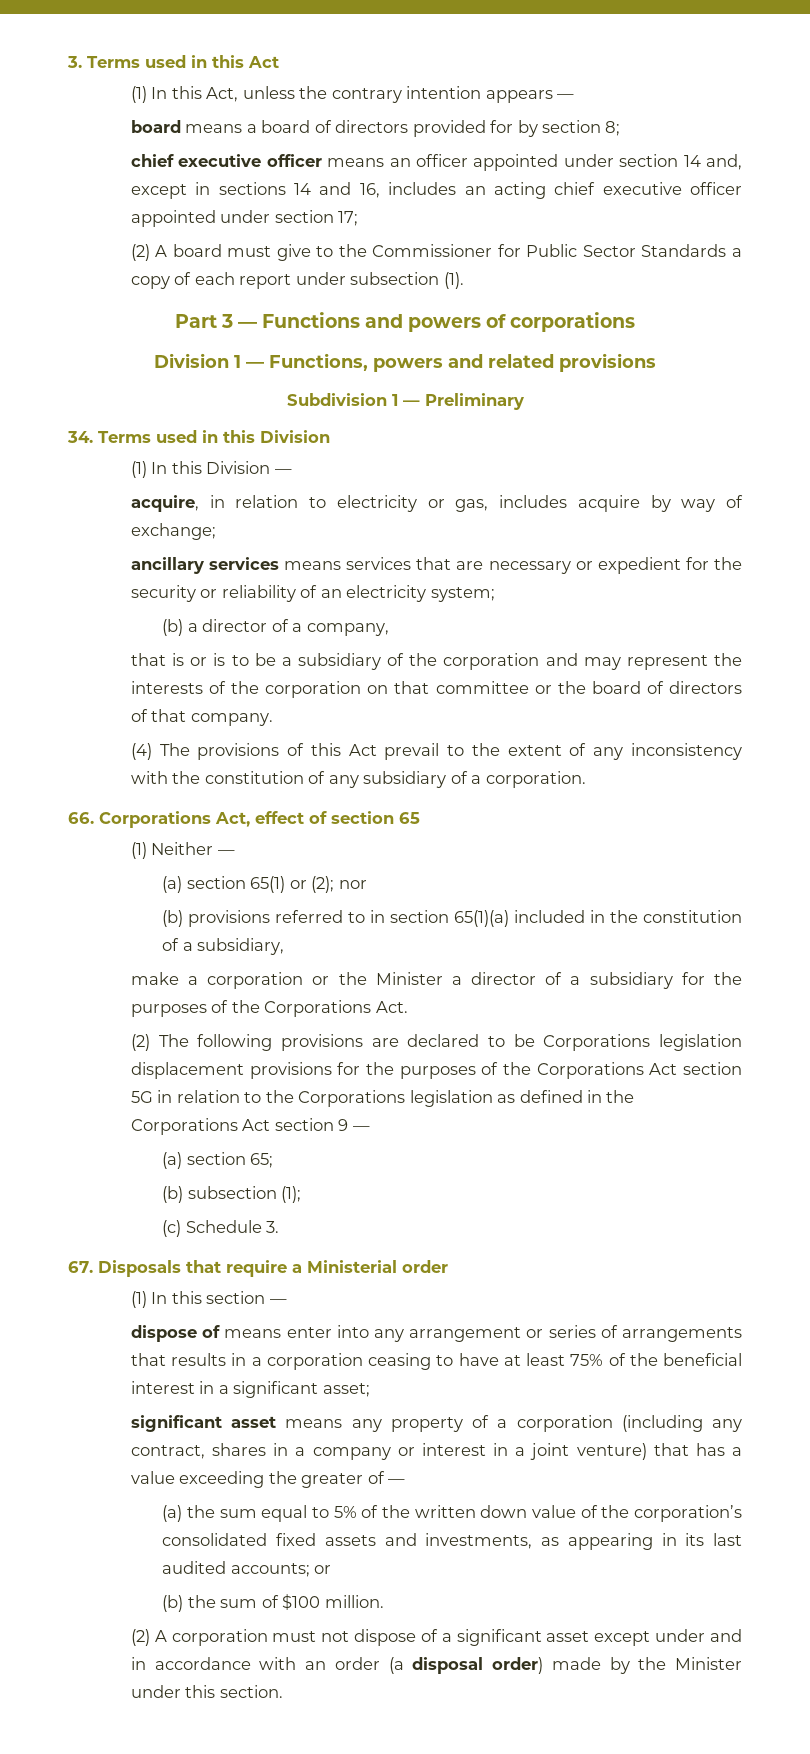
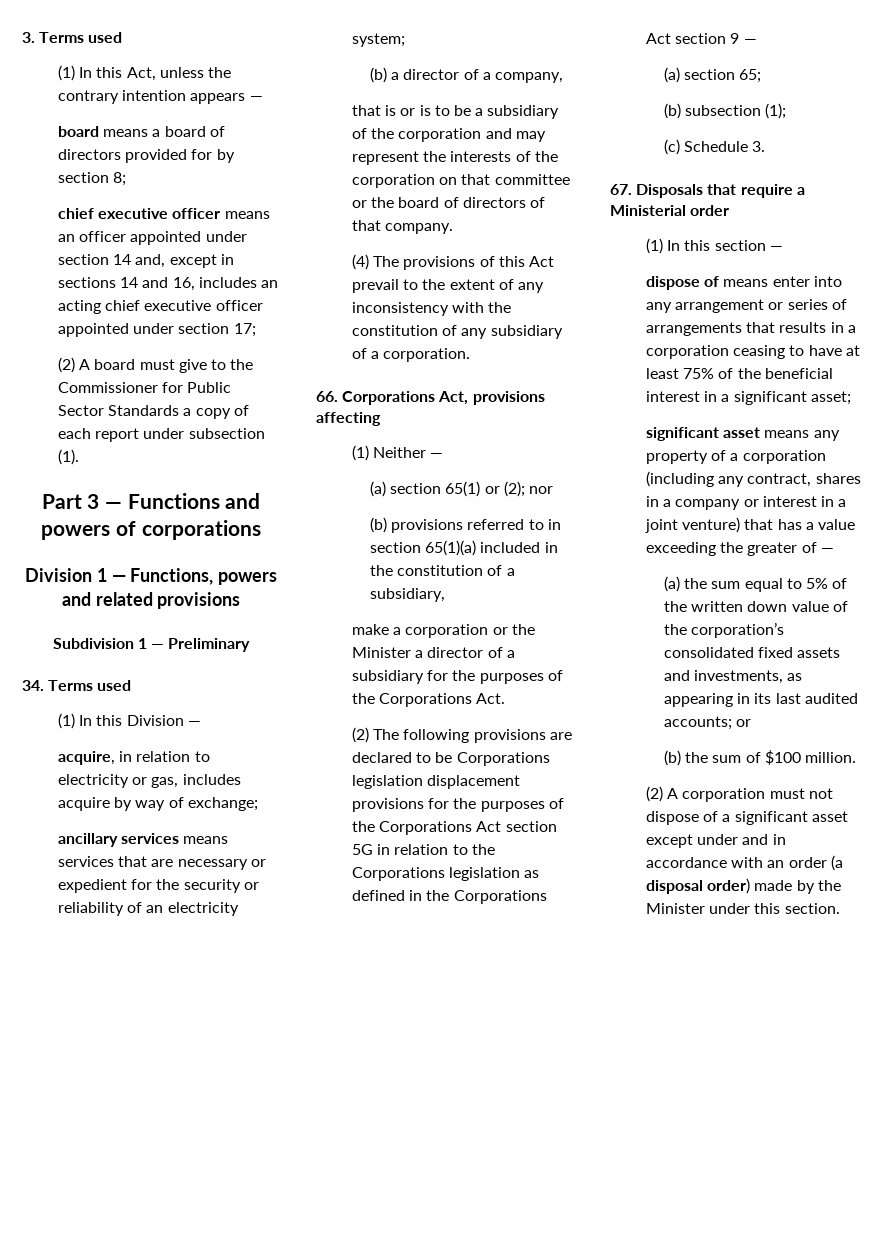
[191,55,279,68] in this Act -> (123, 37) none
[202,430,330,443] in this Division -> (132, 685) none
[255,811,420,824] effect of section 65 -> [472,391,545,405] [316,412,381,426] provisions affecting

